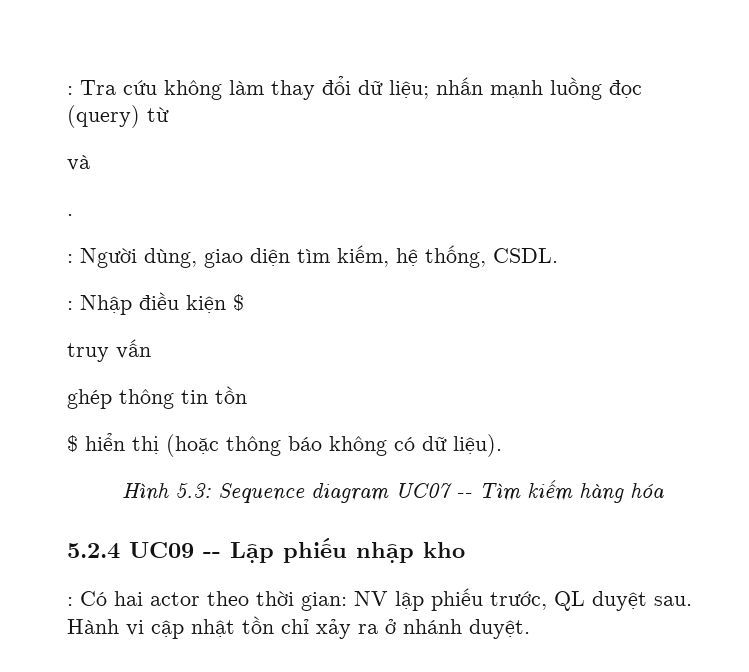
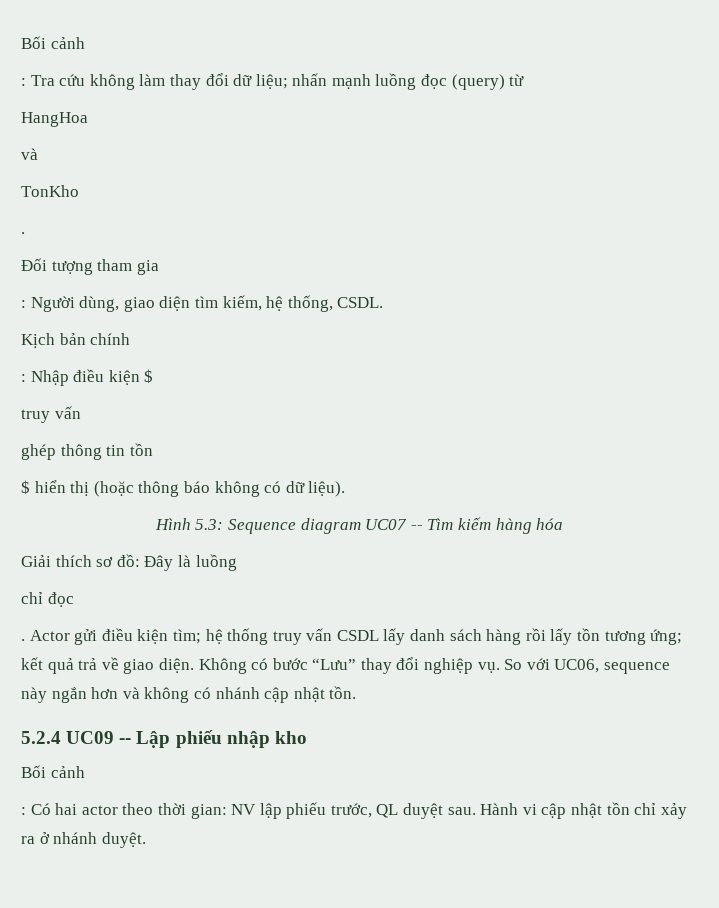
(67, 90) none -> [21,36,85,49] Bối cảnh //
[67,155,90,171] [67,214,73,216] // và // . -> [21,112,88,127] [21,148,38,160] [21,185,79,197] [21,232,25,234] [21,258,159,275] // HangHoa // và // TonKho // . // Đối tượng tham gia
(558, 255) none -> [21,333,131,348] // Kịch bản chính
(664, 491) none -> [21,554,237,571] [21,592,74,607] [21,628,683,645] [21,657,671,674] [21,686,357,703] // Giải thích sơ đồ: Đây là luồng // chỉ đọc // . Actor gửi điều kiện tìm; hệ thống truy vấn CSDL lấy danh sách hàng rồi lấy tồn tương ứng; kết quả trả về giao diện. Không có bước “Lưu” thay đổi nghiệp vụ. So với UC06, sequence này ngắn hơn và không có nhánh cập nhật tồn.
(465, 550) none -> [21,765,85,778] // Bối cảnh

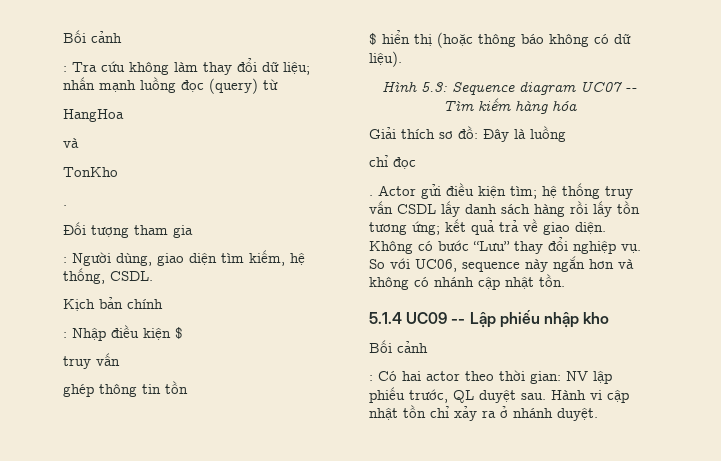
[21,731,61,744] 5.2.4 -> [369,312,402,324] 5.1.4

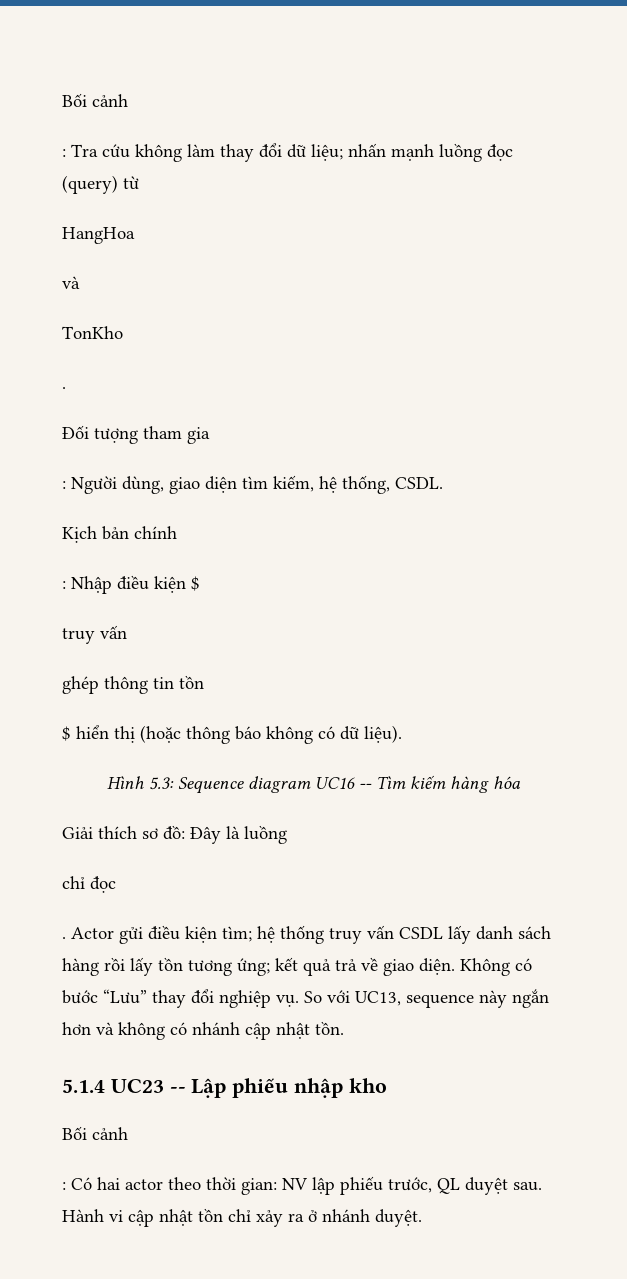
[579,81,623,92] UC07 -> [315,777,355,789] UC16
[415,259,457,272] UC06, -> [355,991,401,1006] UC13,
[406,312,448,324] UC09 -> [110,1079,164,1093] UC23

